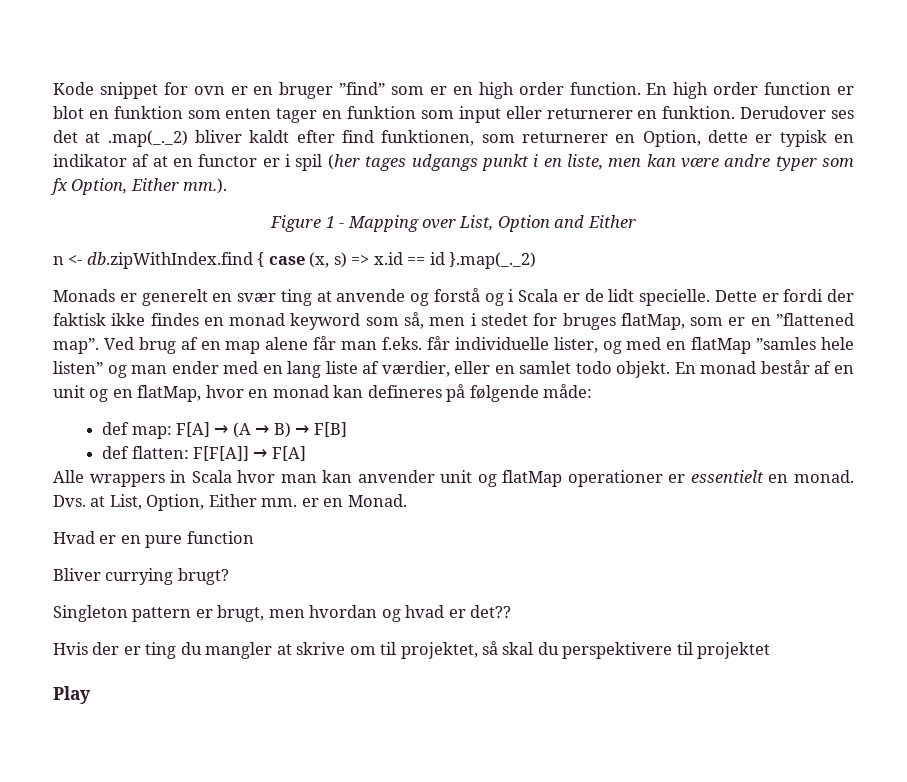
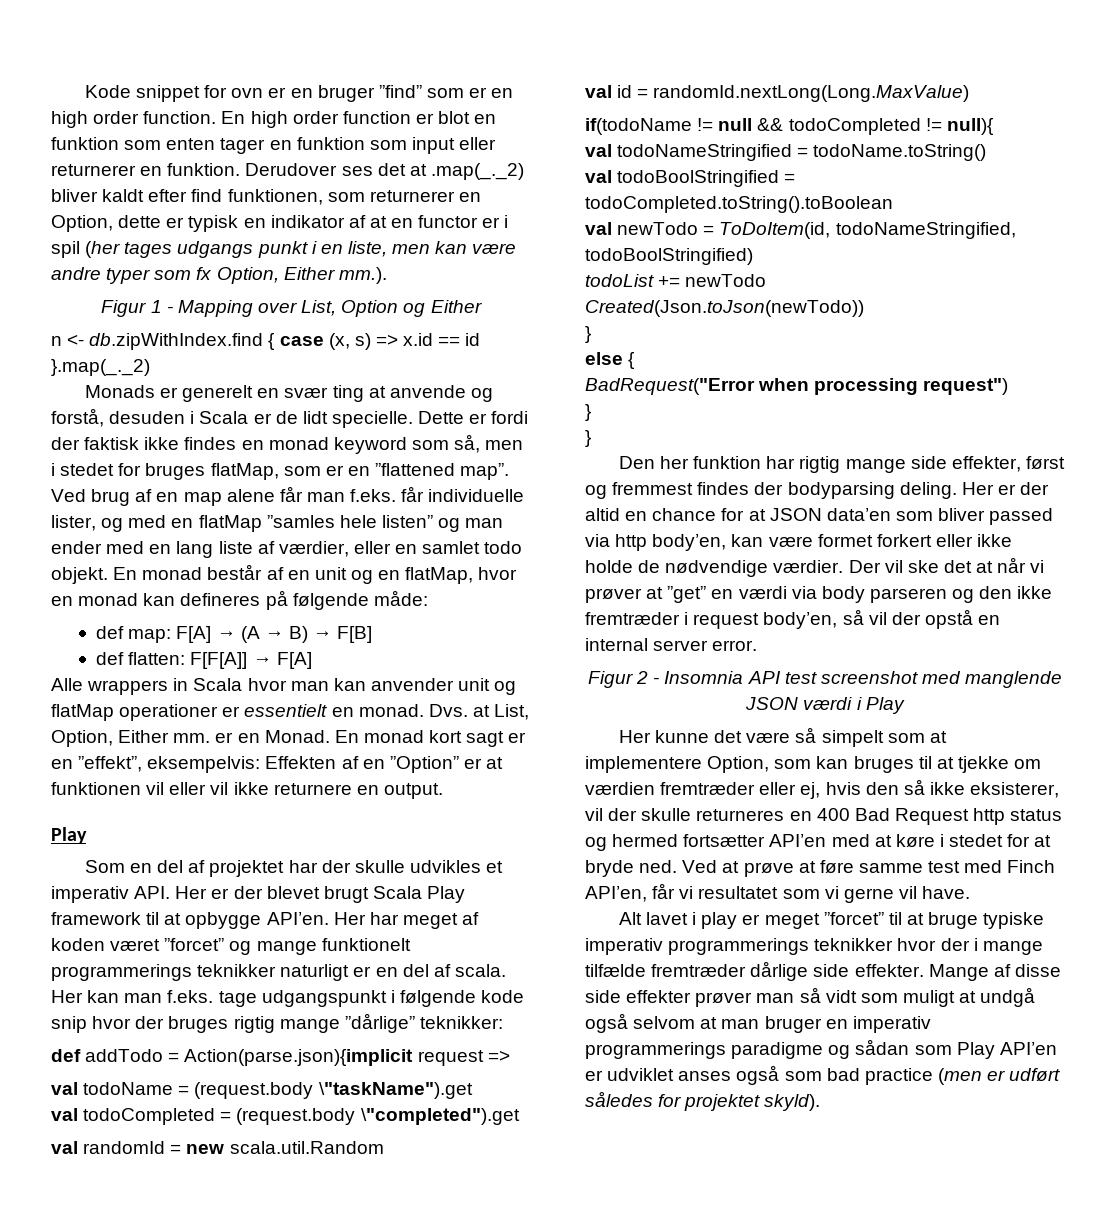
[270,215,322,232] Figure -> [101,300,147,317] Figur
[554,215,585,228] and -> [403,303,426,317] og
[433,288,504,306] forstå og -> [51,408,186,427] forstå, desuden
[53,531,254,548] [53,568,229,585] [53,605,512,622] [53,641,771,659] [53,686,91,704] // Hvad er en pure function // Bliver currying brugt? // Singleton pattern er brugt, men hvordan og hvad er det?? // Hvis der er ting du mangler at skrive om til projektet, så skal du perspektivere til projektet // Play -> [334,730,527,747] [51,756,504,773] [51,782,443,799] [51,827,87,844] [84,860,504,877] [51,886,466,903] [51,912,480,929] [51,938,411,955] [51,964,506,981] [51,990,525,1007] [51,1013,503,1033] [51,1049,510,1066] [51,1082,473,1099] [51,1108,520,1125] [51,1141,384,1154] [585,85,970,102] [585,118,994,135] [585,144,987,161] [585,170,796,187] [585,196,893,213] [585,222,1016,239] [585,248,753,265] [585,274,767,287] [585,300,864,317] [585,326,591,343] [585,352,636,369] [585,378,1009,395] [585,404,591,421] [585,430,591,447] [618,456,1066,473] [585,482,1050,499] [585,508,1054,525] [585,534,1013,551] [585,557,1045,577] [585,586,1053,603] [585,609,1001,629] [585,638,758,651] [587,671,1063,688] [745,697,905,714] [618,727,947,747] [585,756,1042,773] [585,779,1060,799] [585,808,1063,825] [585,834,1052,851] [585,860,1056,877] [585,883,971,903] [618,912,1045,929] [585,938,1043,955] [585,961,1061,981] [585,987,1036,1007] [585,1013,931,1033] [585,1039,1057,1059] [585,1065,1061,1085] [585,1091,821,1111] En monad kort sagt er en ”effekt”, eksempelvis: Effekten af en ”Option” er at funktionen vil eller vil ikke returnere en output. // Play // Som en del af projektet har der skulle udvikles et imperativ API. Her er der blevet brugt Scala Play framework til at opbygge API’en. Her har meget af koden været ”forcet” og mange funktionelt programmerings teknikker naturligt er en del af scala. Her kan man f.eks. tage udgangspunkt i følgende kode snip hvor der bruges rigtig mange ”dårlige” teknikker: // def addTodo = Action(parse.json){implicit request => // val todoName = (request.body \"taskName").get // val todoCompleted = (request.body \"completed").get // val randomId = new scala.util.Random // val id = randomId.nextLong(Long.MaxValue) // if(todoName != null && todoCompleted != null){ // val todoNameStringified = todoName.toString() // val todoBoolStringified = todoCompleted.toString().toBoolean // val newTodo = ToDoItem(id, todoNameStringified, todoBoolStringified) // todoList += newTodo // Created(Json.toJson(newTodo)) // } // else { // BadRequest("Error when processing request") // } // } // Den her funktion har rigtig mange side effekter, først og fremmest findes der bodyparsing deling. Her er der altid en chance for at JSON data’en som bliver passed via http body’en, kan være formet forkert eller ikke holde de nødvendige værdier. Der vil ske det at når vi prøver at ”get” en værdi via body parseren og den ikke fremtræder i request body’en, så vil der opstå en internal server error. // Figur 2 - Insomnia API test screenshot med manglende JSON værdi i Play // Her kunne det være så simpelt som at implementere Option, som kan bruges til at tjekke om værdien fremtræder eller ej, hvis den så ikke eksisterer, vil der skulle returneres en 400 Bad Request http status og hermed fortsætter API’en med at køre i stedet for at bryde ned. Ved at prøve at føre samme test med Finch API’en, får vi resultatet som vi gerne vil have. // Alt lavet i play er meget ”forcet” til at bruge typiske imperativ programmerings teknikker hvor der i mange tilfælde fremtræder dårlige side effekter. Mange af disse side effekter prøver man så vidt som muligt at undgå også selvom at man bruger en imperativ programmerings paradigme og sådan som Play API’en er udviklet anses også som bad practice (men er udført således for projektet skyld).

